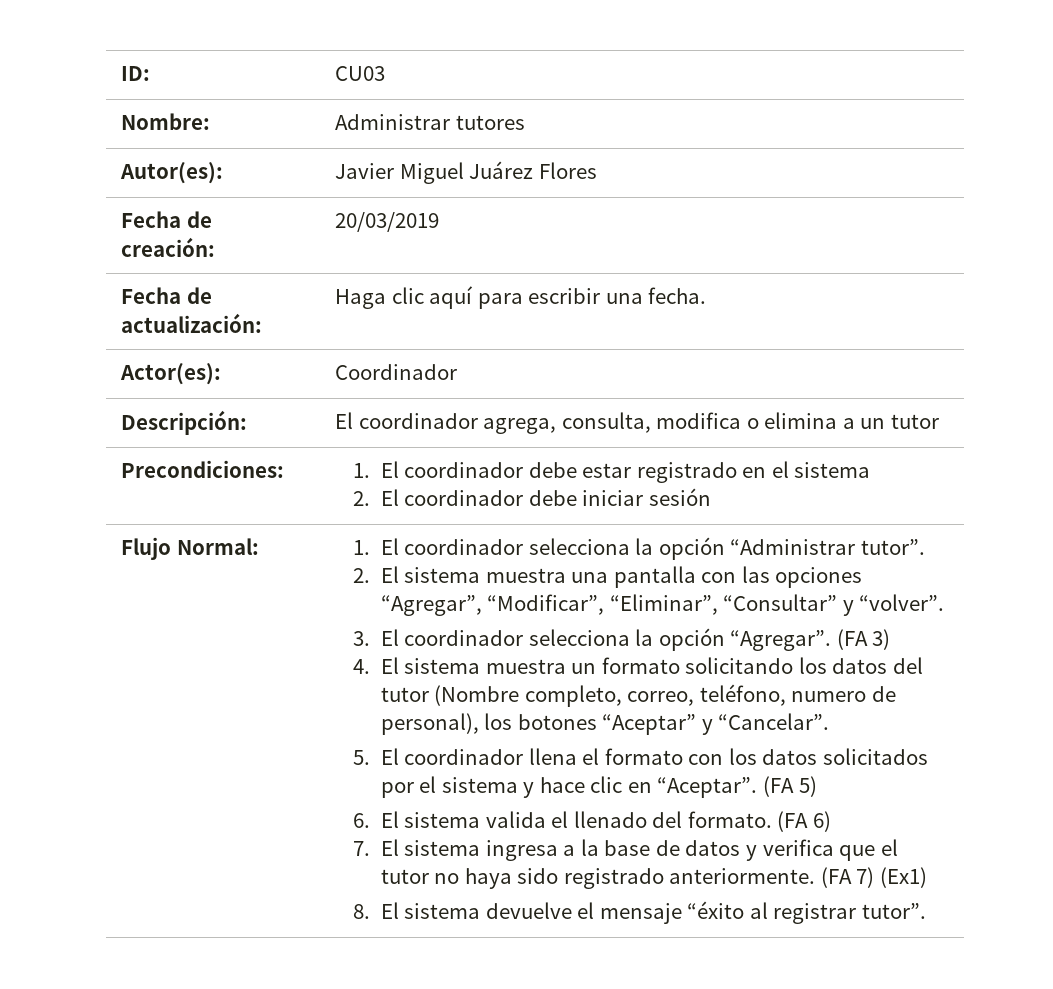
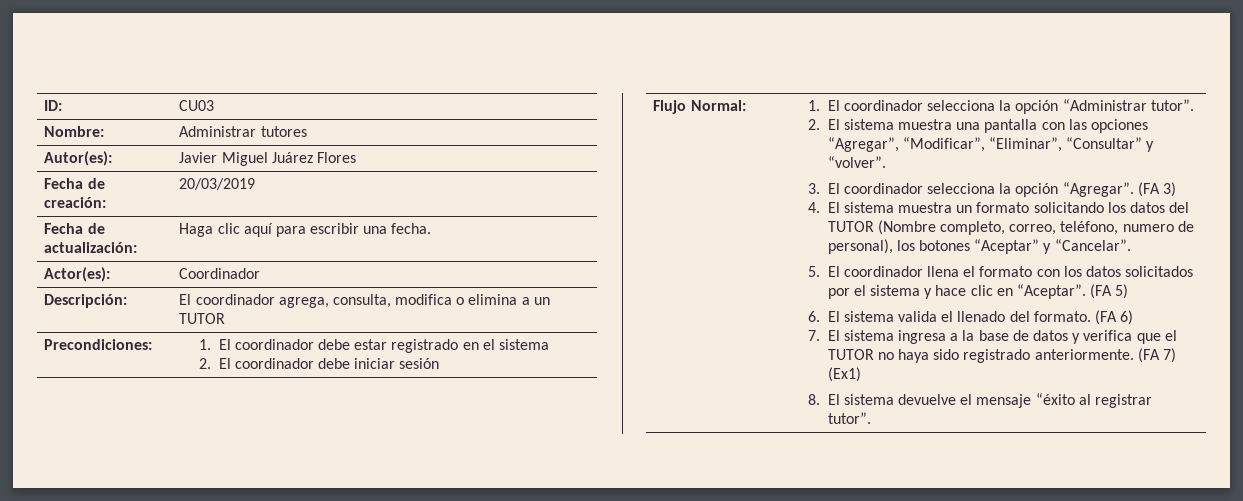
[890,414,939,429] tutor -> [179,313,226,324] TUTOR
[380,687,429,702] tutor -> [827,221,874,232] TUTOR
[380,869,429,884] tutor -> [827,349,874,360] TUTOR

